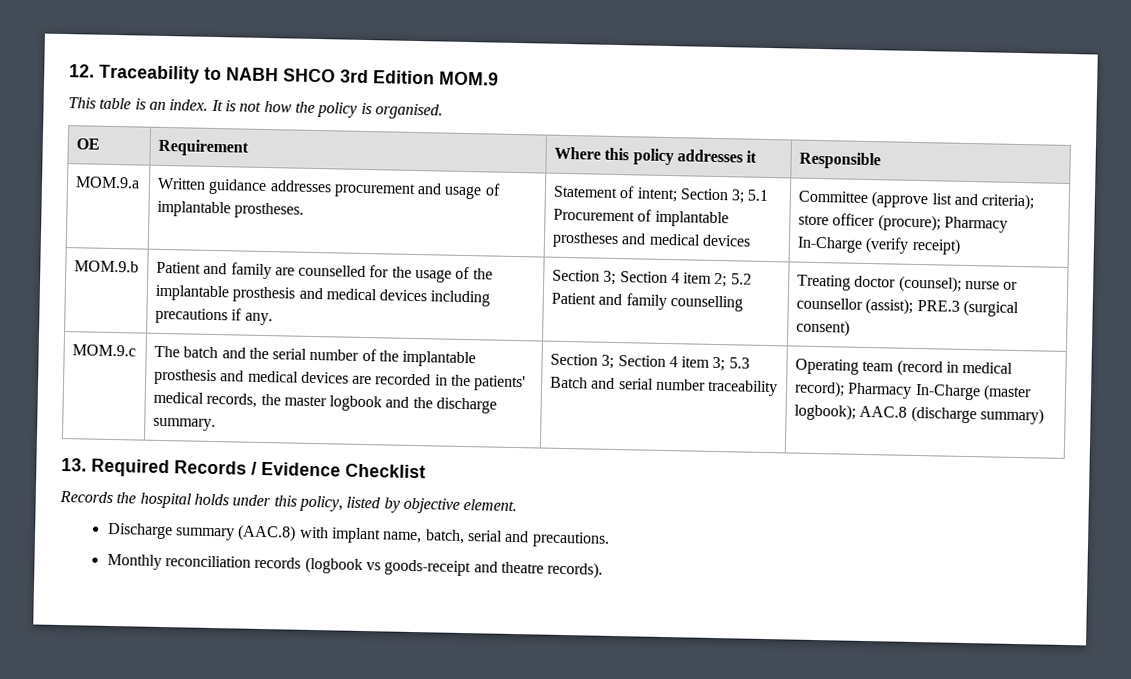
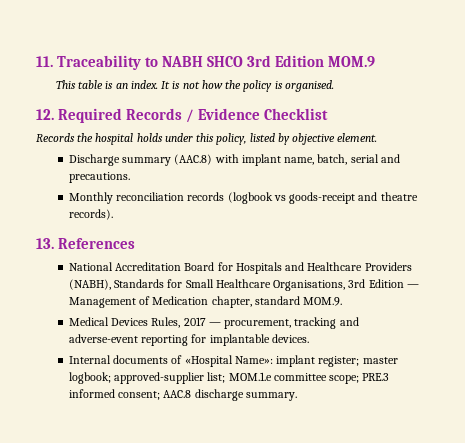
[69,64,95,78] 12. -> [36,56,53,67] 11.
[75,138,100,150] [157,138,249,157] [553,146,758,166] [798,151,881,170] [74,176,140,189] [156,177,501,200] [156,200,305,219] [552,185,770,204] [552,208,729,228] [551,231,751,249] [797,190,1035,211] [797,213,1008,233] [796,236,961,255] [73,260,139,273] [155,261,493,283] [154,284,491,307] [154,307,273,326] [551,269,752,288] [550,292,743,312] [796,274,1019,293] [795,297,1019,318] [795,319,850,337] [71,344,136,357] [153,345,477,368] [153,368,527,392] [152,391,498,414] [152,417,216,432] [549,353,750,372] [549,376,779,397] [794,358,1014,377] [793,380,1032,402] [793,403,1044,425] [61,457,87,472] // OE | Requirement | Where this policy addresses it | Responsible // MOM.9.a | Written guidance addresses procurement and usage of implantable prostheses. | Statement of intent; Section 3; 5.1 Procurement of implantable prostheses and medical devices | Committee (approve list and criteria); store officer (procure); Pharmacy In-Charge (verify receipt) // MOM.9.b | Patient and family are counselled for the usage of the implantable prosthesis and medical devices including precautions if any. | Section 3; Section 4 item 2; 5.2 Patient and family counselling | Treating doctor (counsel); nurse or counsellor (assist); PRE.3 (surgical consent) // MOM.9.c | The batch and the serial number of the implantable prosthesis and medical devices are recorded in the patients' medical records, the master logbook and the discharge summary. | Section 3; Section 4 item 3; 5.3 Batch and serial number traceability | Operating team (record in medical record); Pharmacy In-Charge (master logbook); AAC.8 (discharge summary) // 13. -> [36,109,54,120] // 12.
(604, 570) none -> [36,238,136,249] [68,262,412,274] [68,279,419,291] [68,296,343,308] [68,317,359,329] [68,334,309,346] [68,355,398,367] [68,372,390,384] [68,389,297,401] // 13. References // National Accreditation Board for Hospitals and Healthcare Providers (NABH), Standards for Small Healthcare Organisations, 3rd Edition — Management of Medication chapter, standard MOM.9. // Medical Devices Rules, 2017 — procurement, tracking and adverse-event reporting for implantable devices. // Internal documents of «Hospital Name»: implant register; master logbook; approved-supplier list; MOM.1.e committee scope; PRE.3 informed consent; AAC.8 discharge summary.

